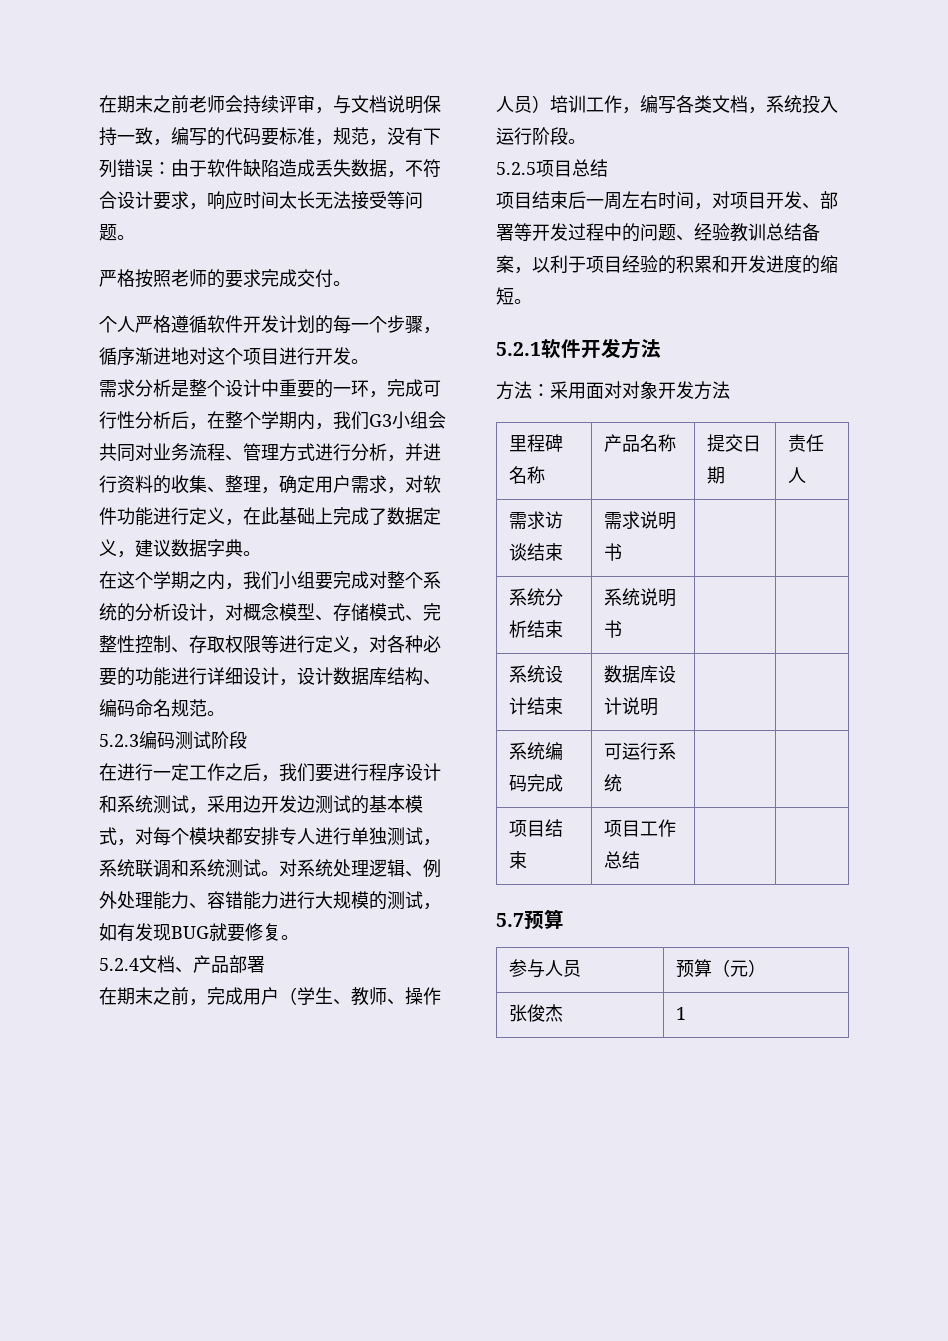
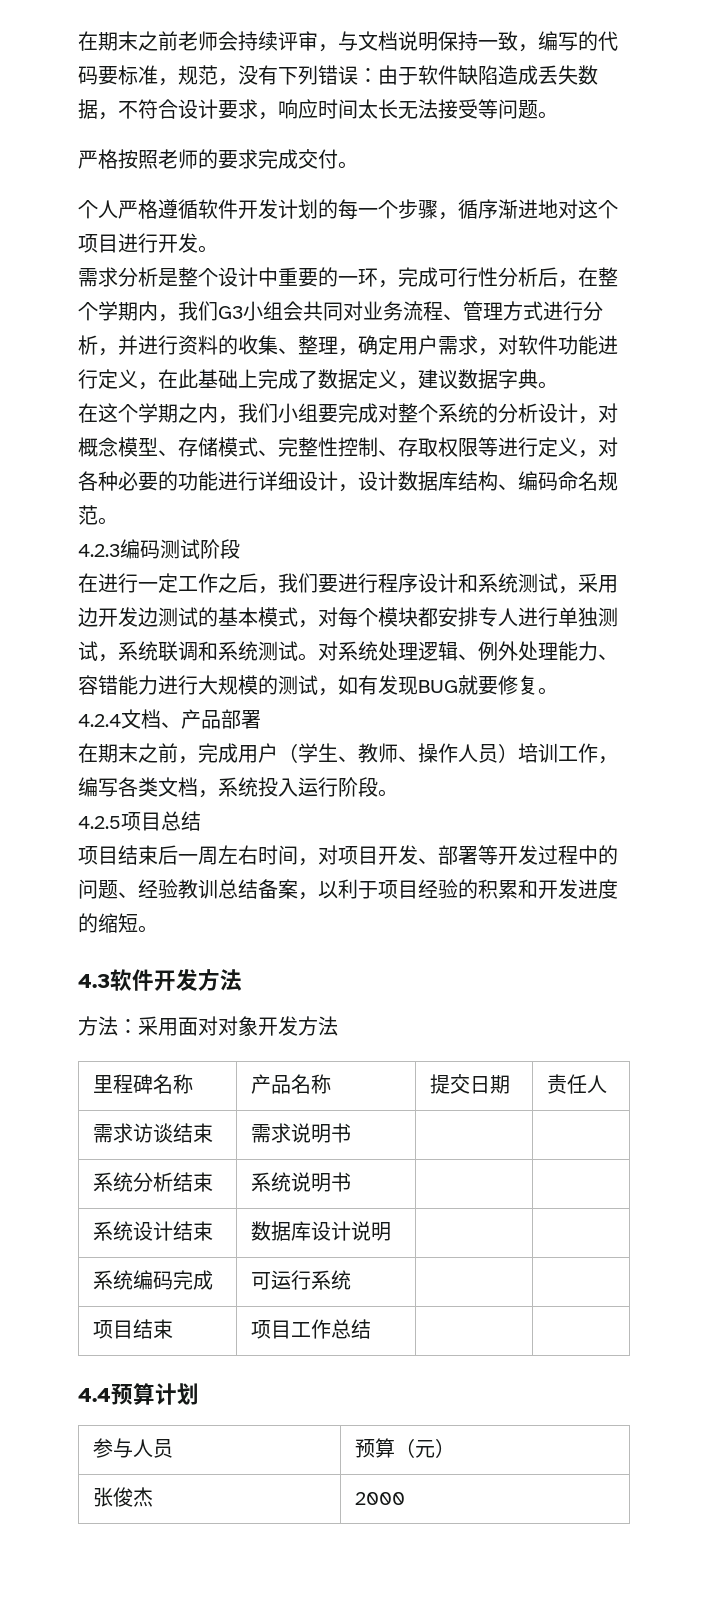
[99,734,139,747] 5.2.3 -> [78,544,120,557] 4.2.3
[99,958,139,971] 5.2.4 -> [78,714,121,727] 4.2.4
[496,162,536,175] 5.2.5 -> [78,816,121,829] 4.2.5
[496,342,541,356] 5.2.1 -> [78,974,110,988] 4.3
[496,909,564,930] 5.7预算 -> [78,1383,199,1405] 4.4预算计划
[676,1007,687,1020] 1 -> [354,1492,405,1505] 2000

